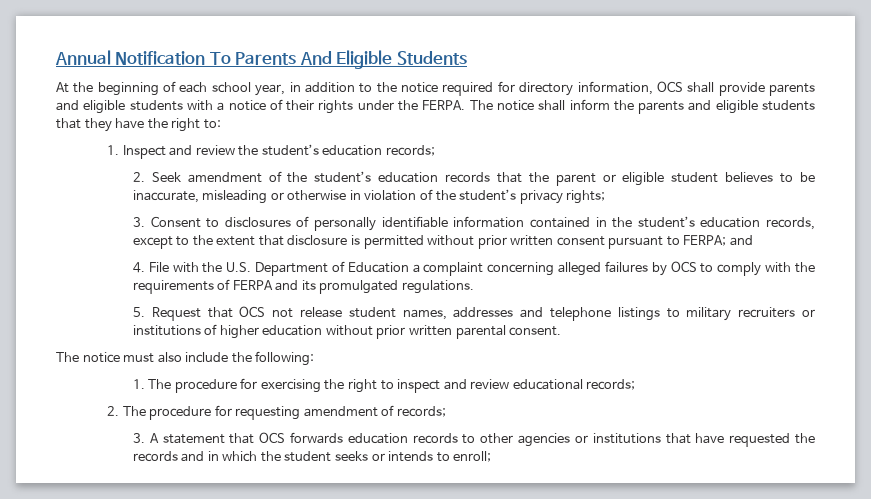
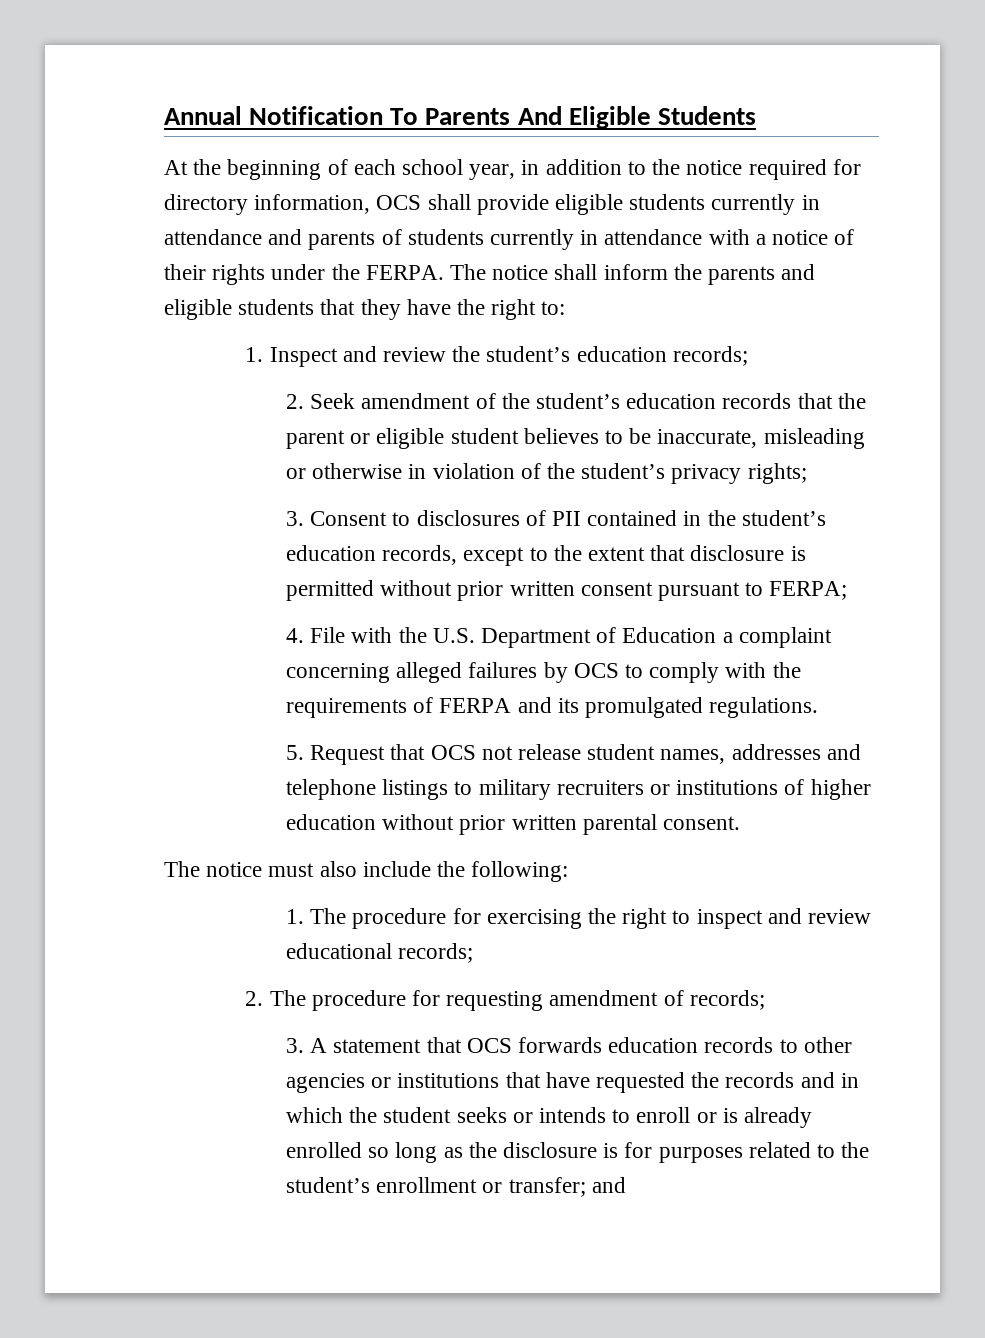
[768,83,815,96] [56,100,183,114] parents and eligible students -> [555,194,820,215] [164,229,703,250] eligible students currently in attendance and parents of students currently in attendance
[314,216,525,231] personally identifiable information -> [552,511,582,526] PII
[729,235,753,246] and -> (848, 590) none
[453,451,492,462] enroll; -> [636,1107,813,1128] [285,1142,870,1163] [285,1177,626,1197] enroll or is already enrolled so long as the disclosure is for purposes related to the student’s enrollment or transfer; and

